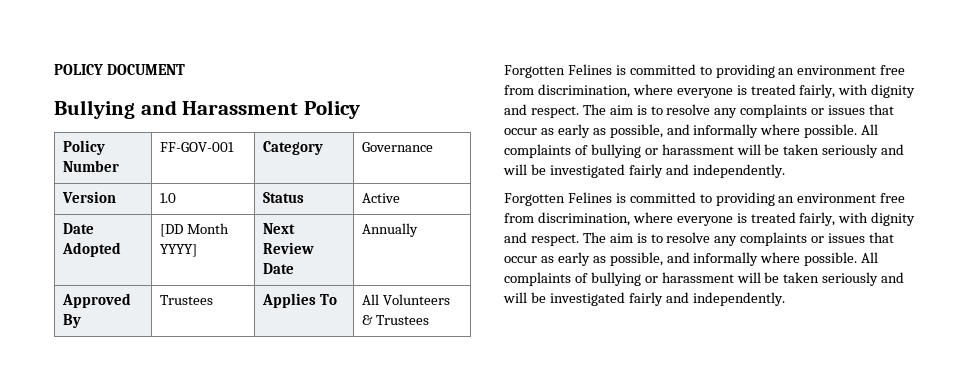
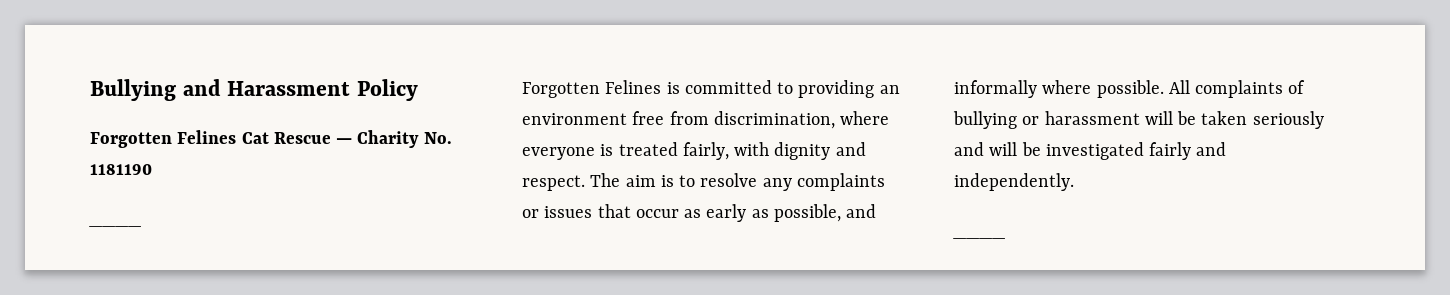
[54,64,185,75] POLICY DOCUMENT // -> (90, 90) none
[62,140,105,155] [62,160,119,172] [159,142,234,152] [262,141,323,155] [361,142,433,152] [61,191,116,203] [159,193,176,203] [262,192,304,203] [361,193,400,203] [62,223,94,234] [61,242,121,257] [159,223,229,237] [159,244,197,257] [262,223,295,234] [262,242,314,254] [262,263,294,274] [361,223,418,237] [61,293,131,308] [62,314,81,328] [159,295,213,305] [261,293,337,308] [361,294,450,305] [361,315,429,325] // Policy Number | FF-GOV-001 | Category | Governance // Version | 1.0 | Status | Active // Date Adopted | [DD Month YYYY] | Next Review Date | Annually // Approved By | Trustees | Applies To | All Volunteers & Trustees -> [90,130,452,148] [90,164,152,175] [89,224,142,227] // Forgotten Felines Cat Rescue — Charity No. 1181190 // ____
[504,192,906,206] [504,212,916,226] [504,232,895,246] [504,252,879,266] [504,272,905,286] [503,292,785,306] Forgotten Felines is committed to providing an environment free from discrimination, where everyone is treated fairly, with dignity and respect. The aim is to resolve any complaints or issues that occur as early as possible, and informally where possible. All complaints of bullying or harassment will be taken seriously and will be investigated fairly and independently. -> [953,236,1006,239] ____

